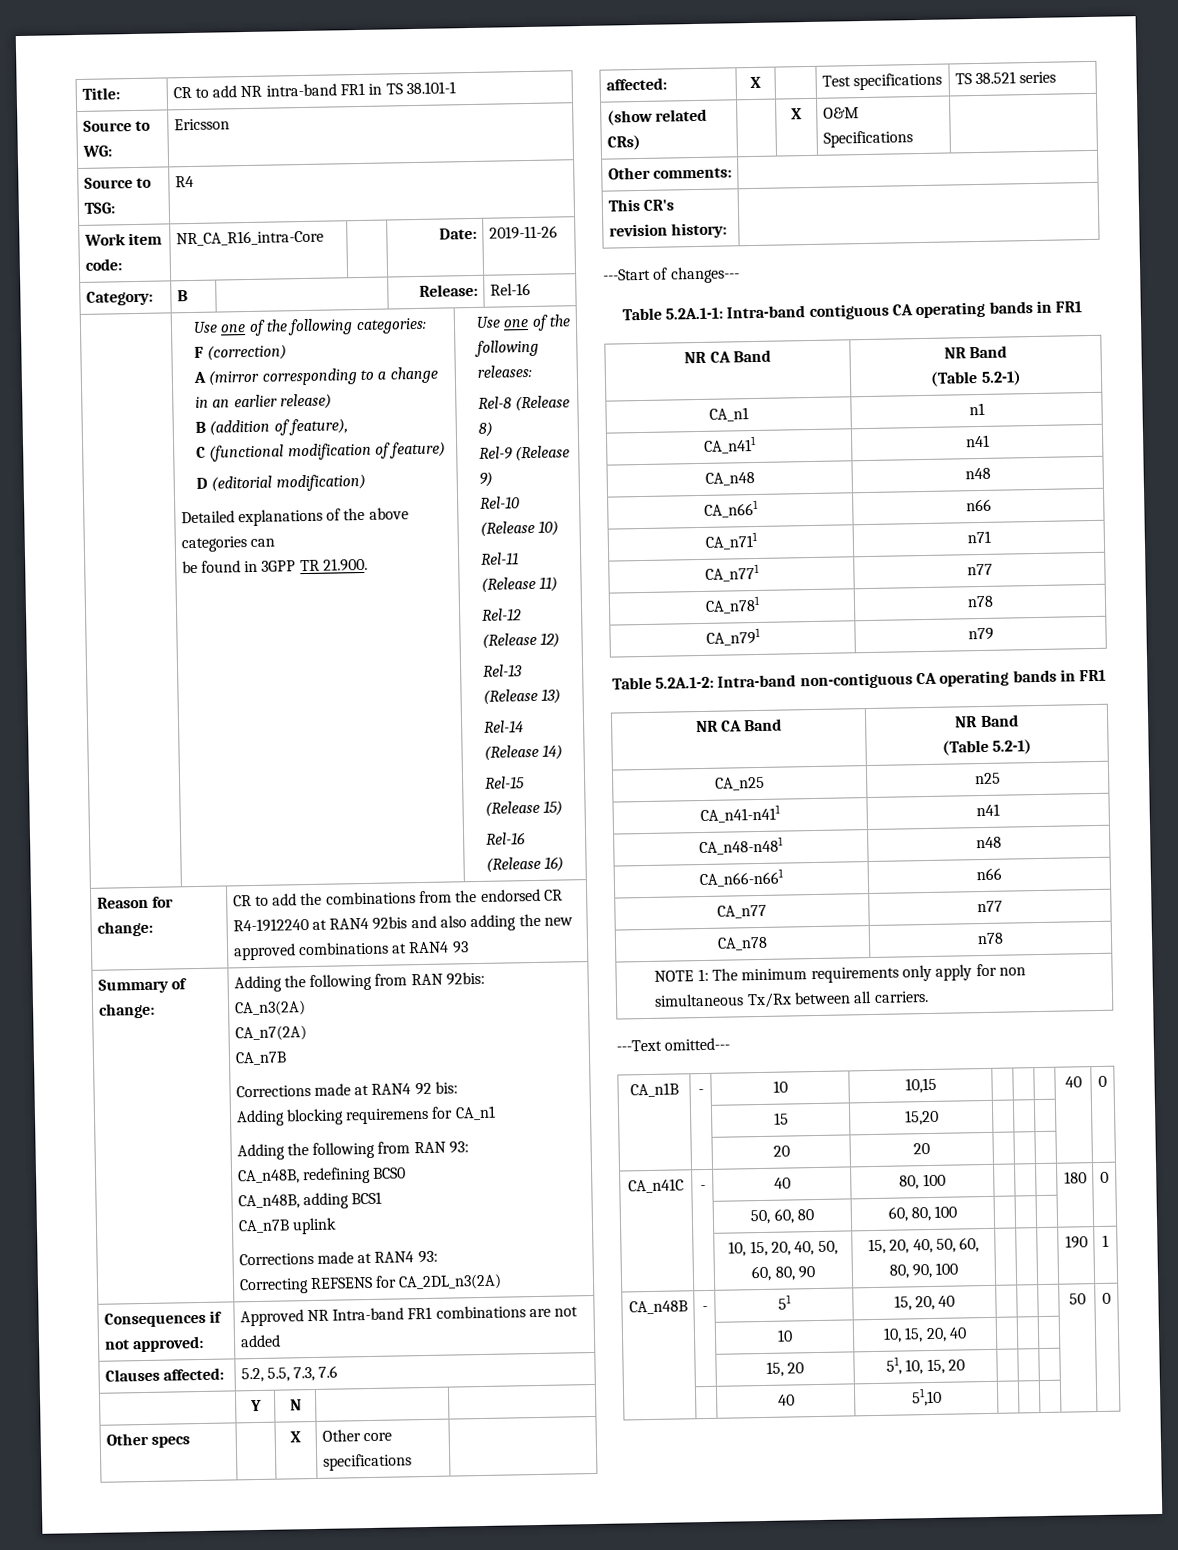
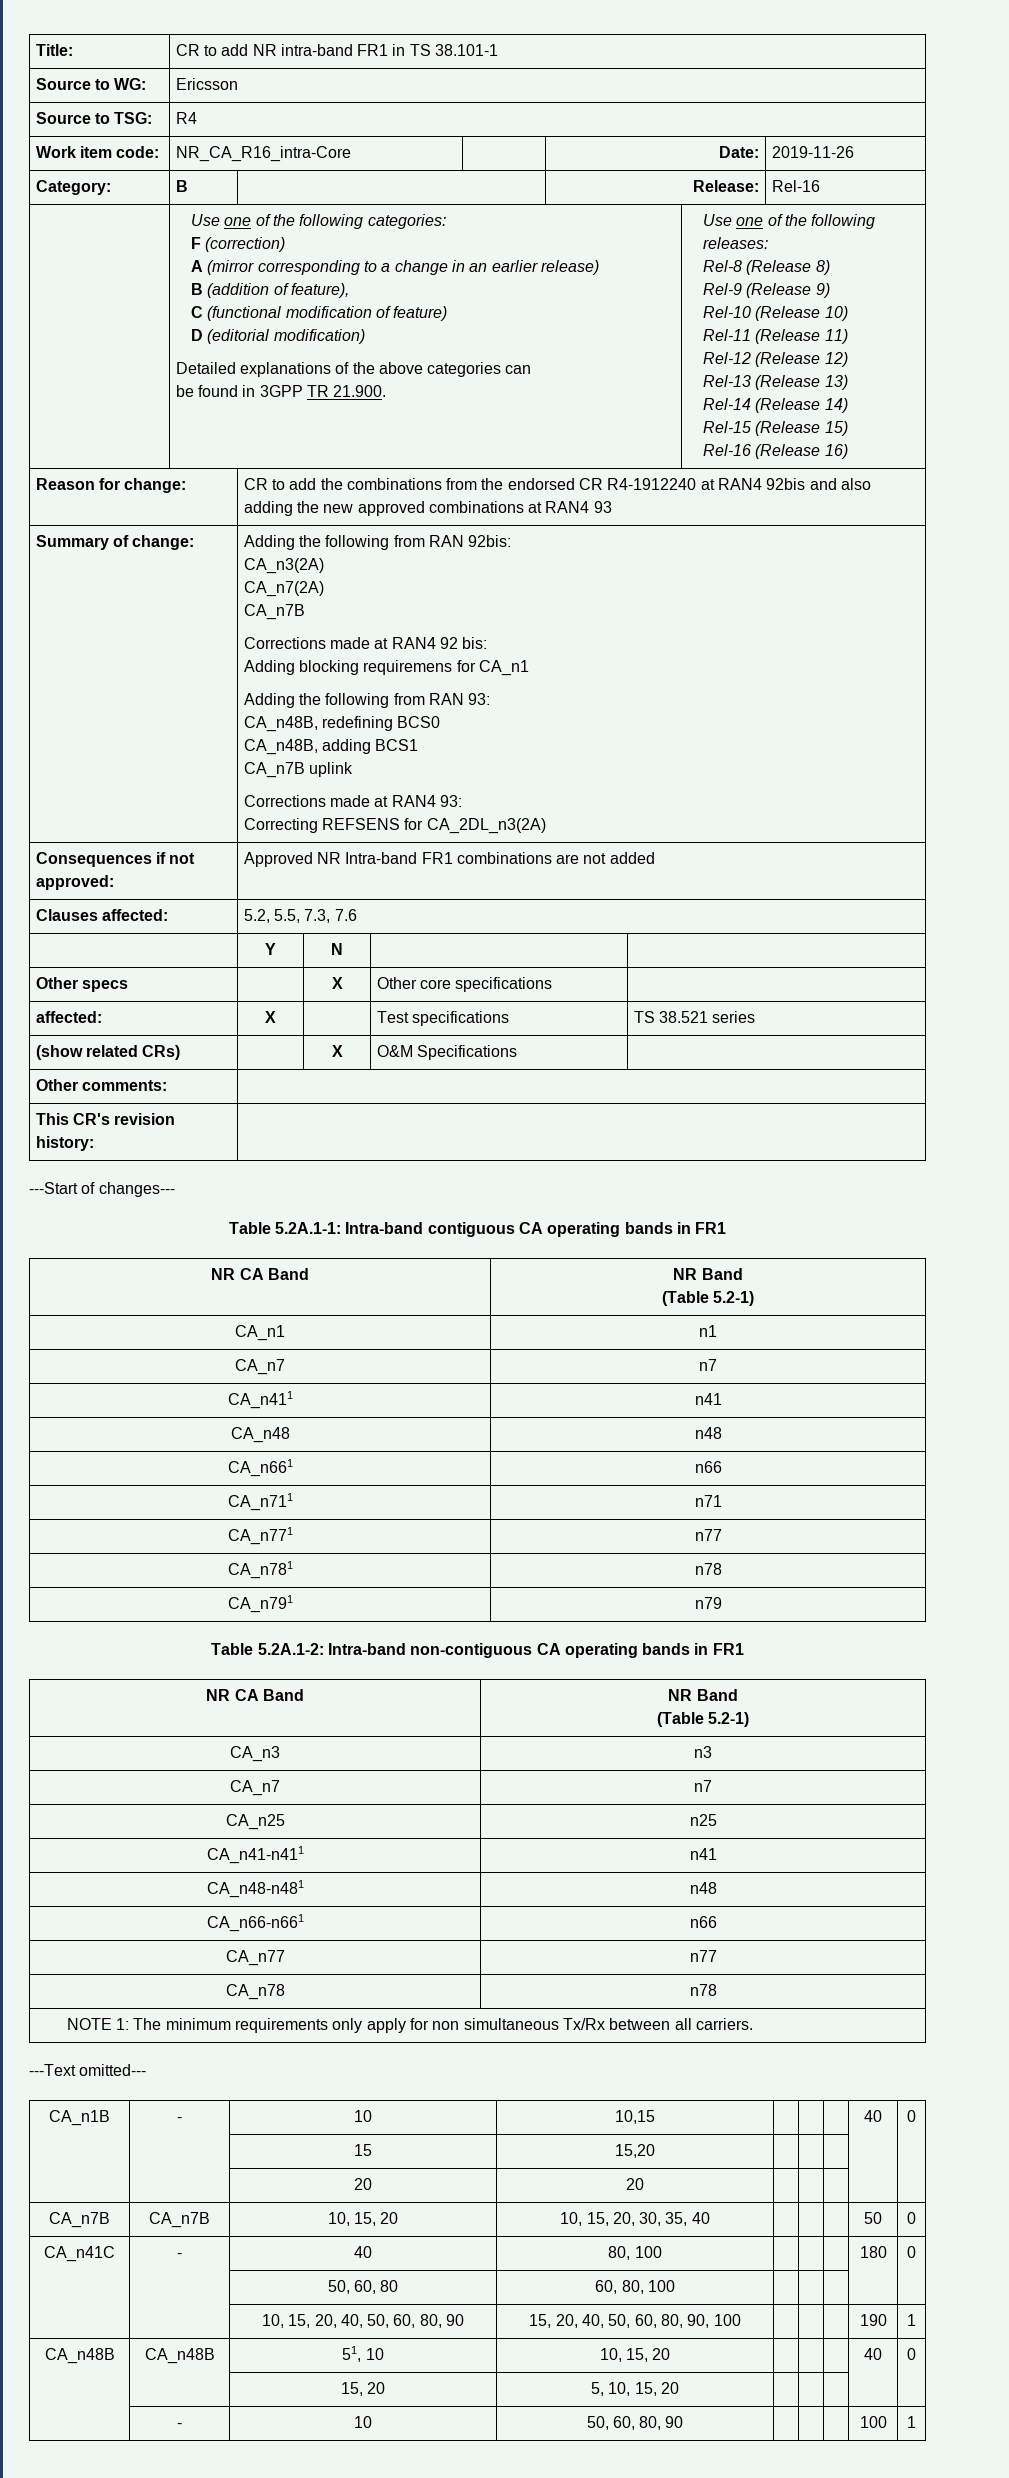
(985, 409) none -> [235,1359,285,1375] [699,1359,717,1371] // CA_n7 | n7
(1033, 747) none -> [230,1746,280,1762] [694,1746,712,1758] [230,1780,280,1796] [694,1780,712,1792] // CA_n3 | n3 // CA_n7 | n7
(930, 1148) none -> [49,2212,110,2228] [149,2212,210,2228] [327,2212,399,2226] [560,2212,710,2226] [864,2212,882,2224] [907,2212,916,2224] // CA_n7B | CA_n7B | 10, 15, 20 | 10, 15, 20, 30, 35, 40 | | | | 50 | 0
[701,1305,708,1312] [777,1294,792,1310] [893,1295,956,1311] [1068,1293,1086,1305] [1102,1292,1111,1304] [776,1329,793,1342] [883,1327,967,1343] [765,1361,805,1377] [886,1356,903,1375] - | 51 | 15, 20, 40 | | | | 50 | 0 // | | 10 | 10, 15, 20, 40 | | | | | // | | 15, 20 | 51, -> [144,2348,215,2364] [342,2346,384,2362] [599,2348,671,2362] [864,2348,882,2360] [907,2348,916,2360] [340,2382,386,2396] [591,2382,605,2396] CA_n48B | 51, 10 | 10, 15, 20 | | | | 40 | 0 // | | 15, 20 | 5,
[777,1394,795,1406] [910,1387,942,1407] | 40 | 51,10 | | | | | -> [177,2423,182,2428] [354,2416,372,2428] [586,2416,684,2430] [859,2416,887,2428] [907,2416,916,2428] - | 10 | 50, 60, 80, 90 | | | | 100 | 1

